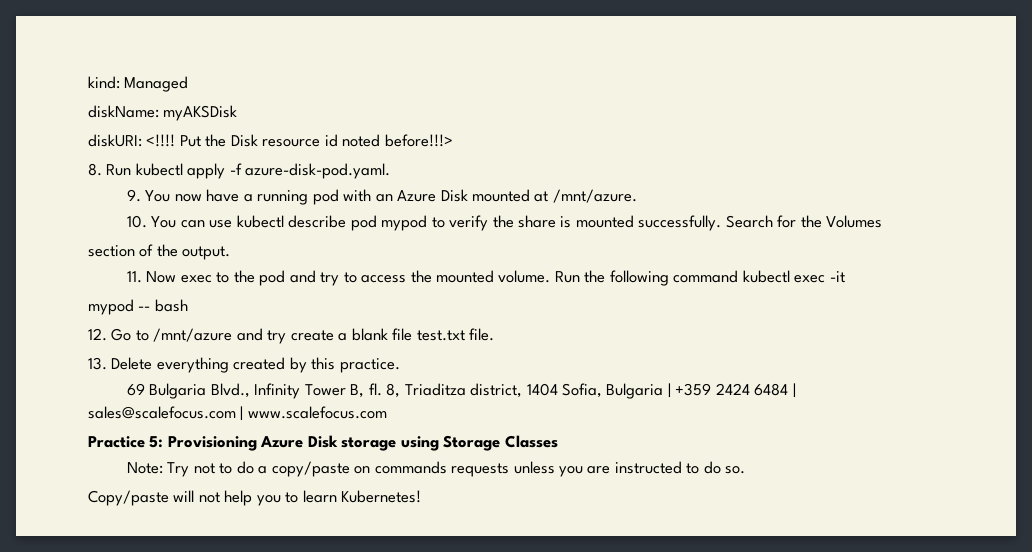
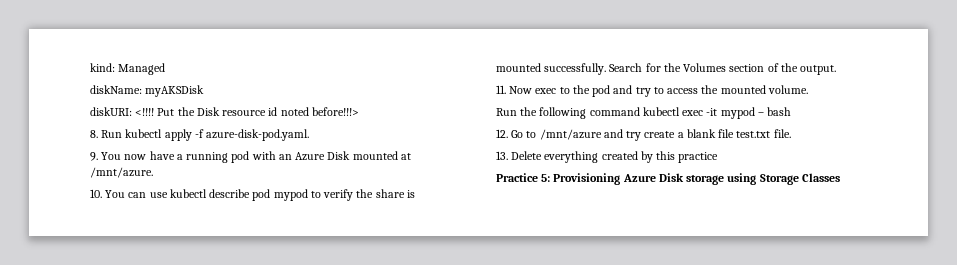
(883, 221) // -> (727, 67) none
(551, 276) none -> (808, 89) //
[88,299,151,315] // mypod -- -> [720,107,764,119] mypod –
[339,358,400,373] [127,383,796,399] [88,406,387,421] practice. // 69 Bulgaria Blvd., Infinity Tower B, fl. 8, Triaditza district, 1404 Sofia, Bulgaria | +359 2424 6484 | sales@scalefocus.com | www.scalefocus.com -> [678,152,719,163] practice
[127,461,746,477] [88,490,422,506] // Note: Try not to do a copy/paste on commands requests unless you are instructed to do so. // Copy/paste will not help you to learn Kubernetes! -> (840, 177) none

